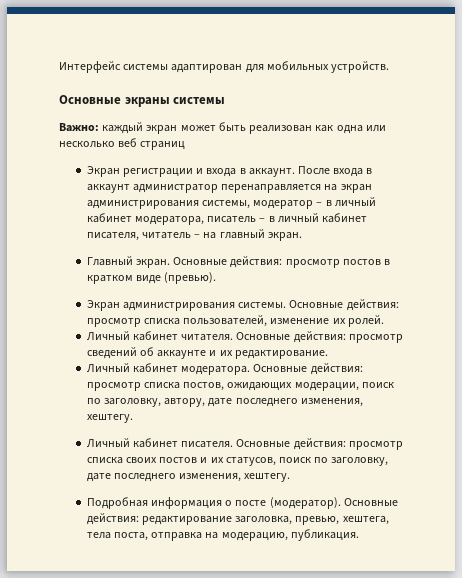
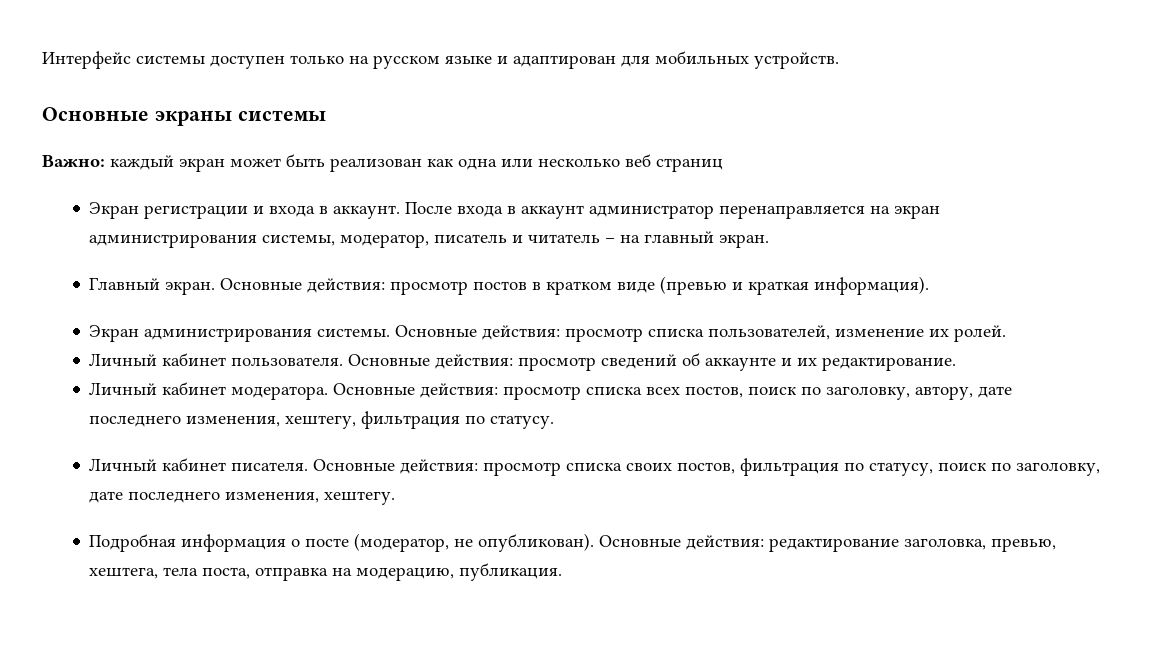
(169, 67) none -> [210,55,508,69] доступен только на русском языке и
[253,197,376,209] [86,213,368,225] [86,232,139,241] модератор – в личный кабинет модератора, писатель – в личный кабинет писателя, -> [340,234,524,248] модератор, писатель и
[164,272,217,284] (превью). -> [660,276,930,295] (превью и краткая информация).
[181,334,234,341] читателя. -> [231,357,344,366] пользователя.
[183,382,359,391] постов, ожидающих модерации, -> [646,386,744,398] всех постов,
[86,414,133,423] хештегу. -> [285,411,555,429] хештегу, фильтрация по статусу.
[159,457,276,466] постов и их статусов, -> [677,458,934,476] постов, фильтрация по статусу,
[269,497,341,509] (модератор). -> [354,533,595,552] (модератор, не опубликован).

